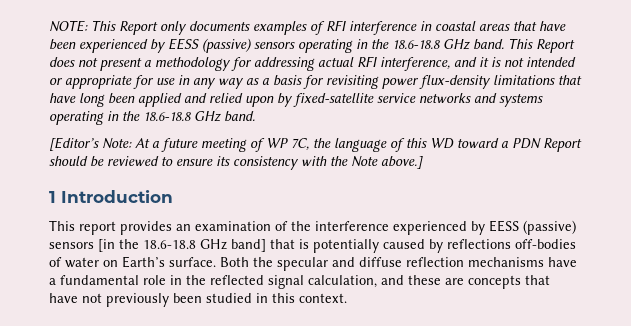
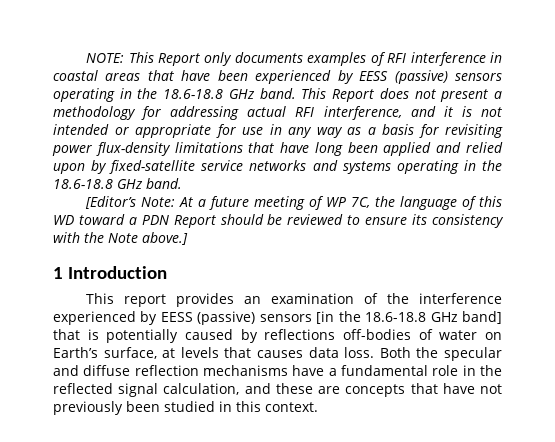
[169,257,216,267] surface. -> [103,347,375,359] surface, at levels that causes data loss.

